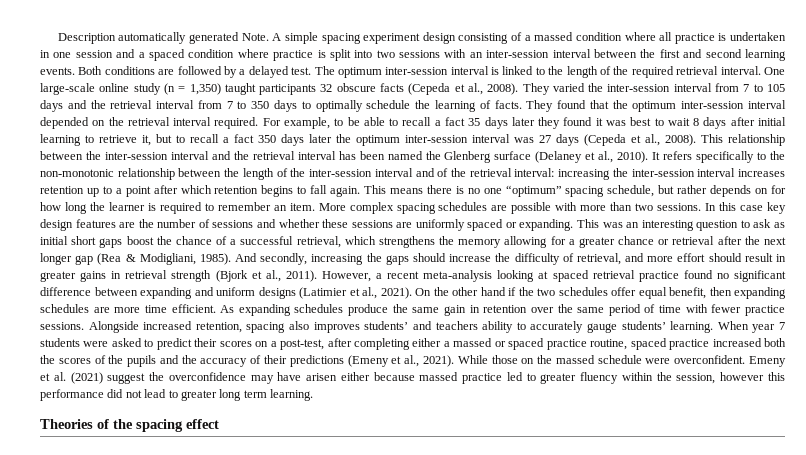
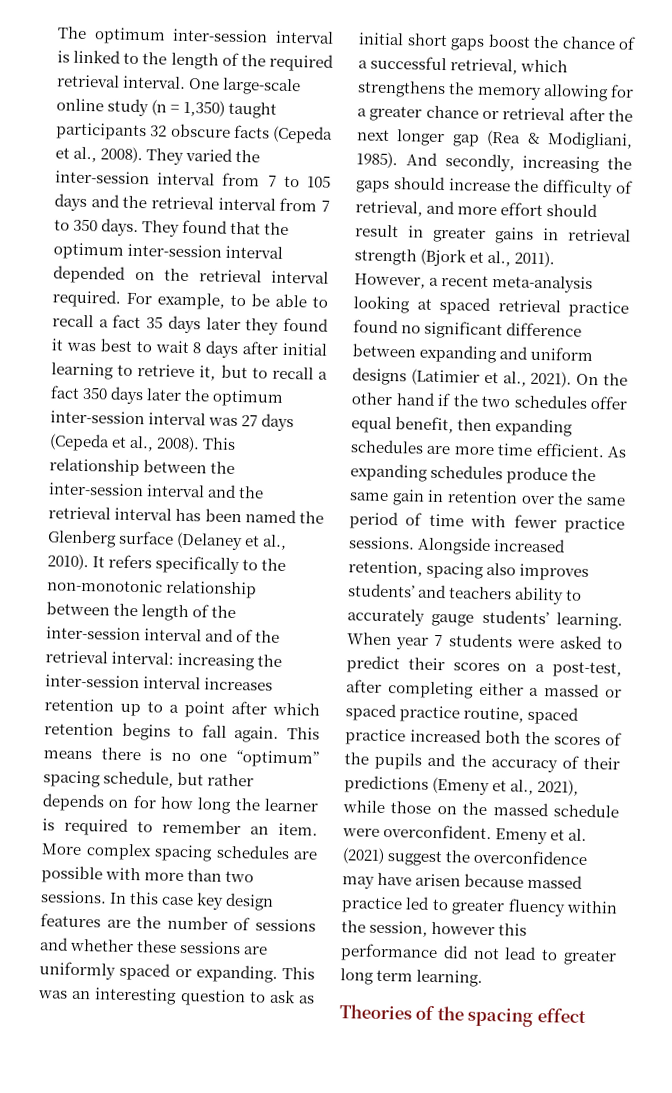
[57,32,787,44] [40,49,787,61] [40,66,312,78] Description automatically generated Note. A simple spacing experiment design consisting of a massed condition where all practice is undertaken in one session and a spaced condition where practice is split into two sessions with an inter-session interval between the first and second learning events. Both conditions are followed by a delayed test. -> (57, 32) none
[274,100,522,112] days to optimally schedule the learning of facts. -> [101,218,140,237] days.
[422,355,488,367] 2021). While -> [537,779,580,796] [342,800,385,814] 2021), while
[340,372,370,381] either -> (462, 880) none

